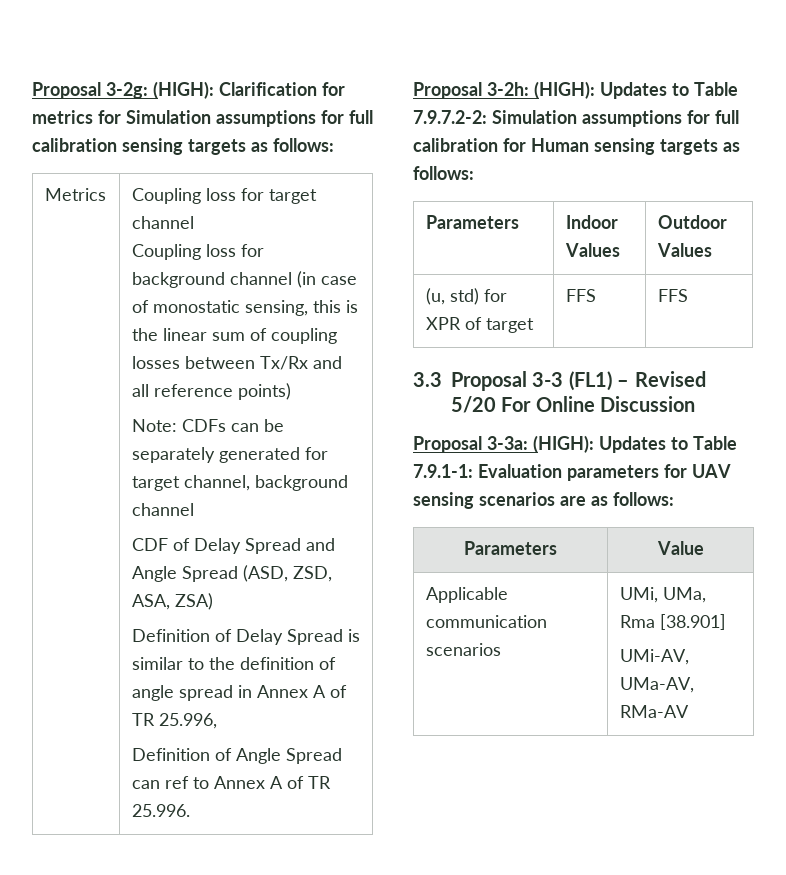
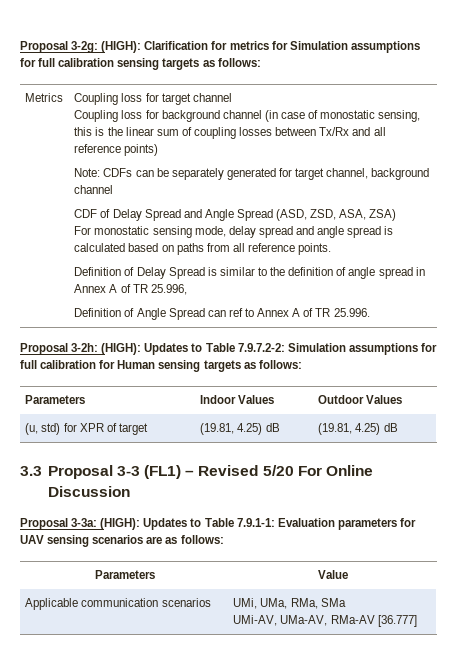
(213, 601) none -> [74,226,394,238] [74,243,332,255] // For monostatic sensing mode, delay spread and angle spread is calculated based on paths from all reference points.
[565,289,596,302] [657,289,688,302] FFS | FFS -> [200,423,280,435] [318,423,398,435] (19.81, 4.25) dB | (19.81, 4.25) dB
[619,614,726,630] Rma [38.901] -> [290,598,346,609] RMa, SMa
(689, 711) none -> [377,615,417,627] [36.777]

